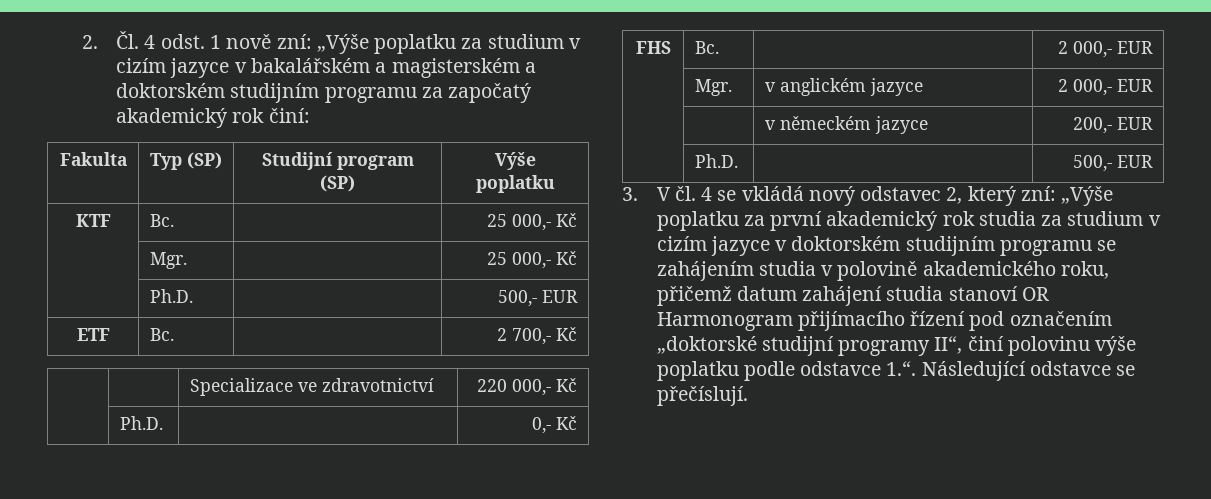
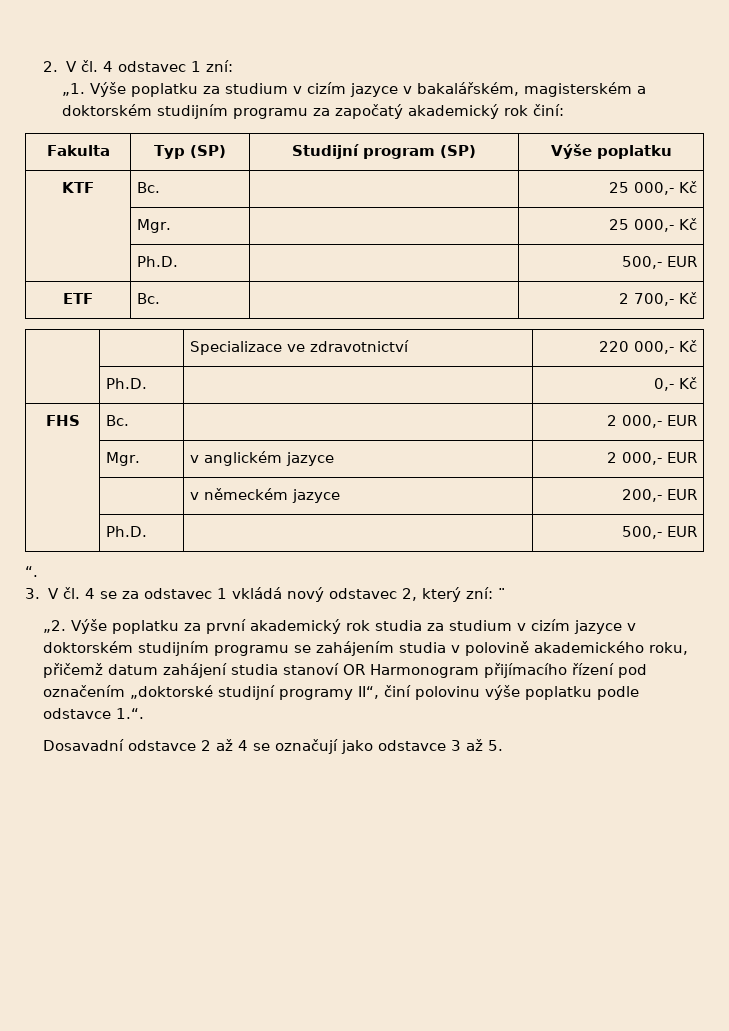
[116,31,369,54] Čl. 4 odst. 1 nově zní: „Výše -> [65,60,233,72] [61,82,126,97] V čl. 4 odstavec 1 zní: // „1. Výše
[250,58,387,73] bakalářském a -> [416,82,519,96] bakalářském,
(1154, 161) none -> [25,566,38,577] // “.
(737, 195) none -> [121,588,227,599] za odstavec 1
[1061,186,1114,206] „Výše -> [497,588,506,599] [43,619,108,634] ¨ // „2. Výše
[921,361,1136,381] [656,386,748,406] Následující odstavce se přečíslují. -> [43,739,504,754] // Dosavadní odstavce 2 až 4 se označují jako odstavce 3 až 5.

